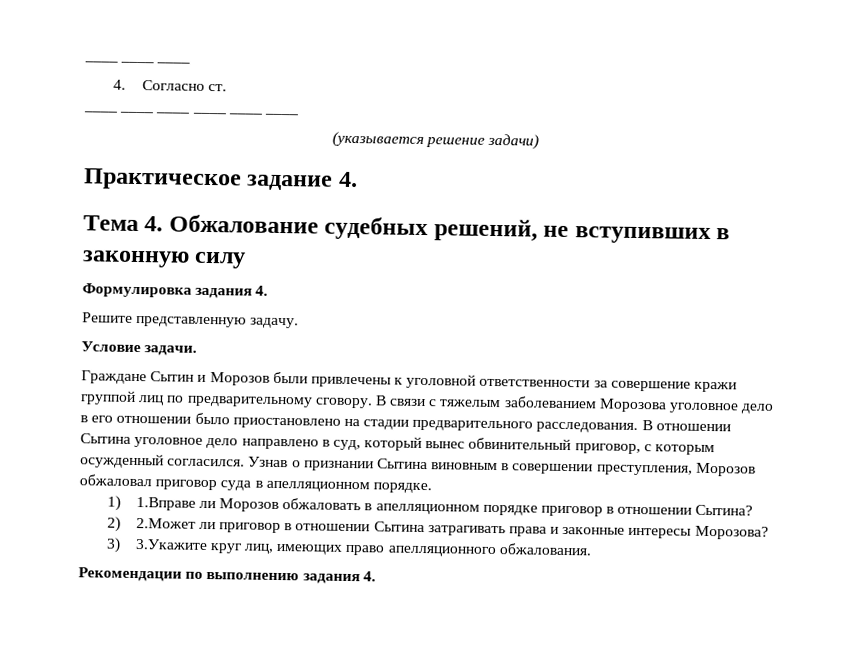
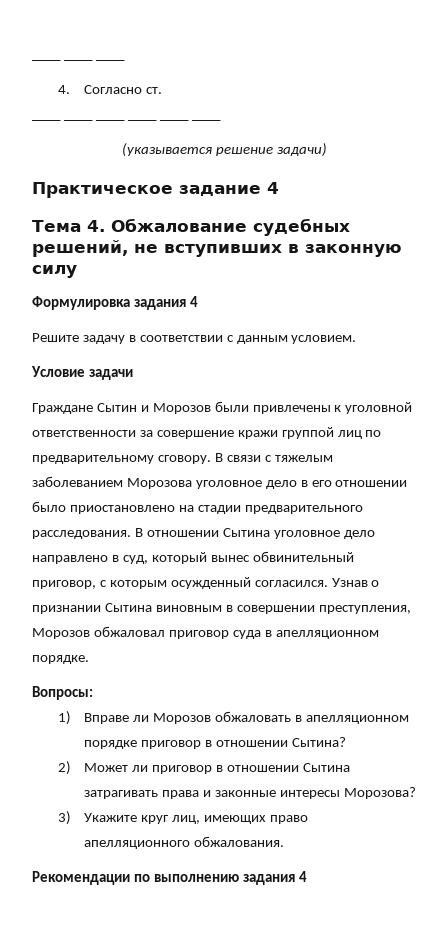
[338,171,358,188] 4. -> [267,182,279,194] 4
[255,285,269,296] 4. -> [189,296,198,307] 4
[136,315,300,329] представленную задачу. -> [82,335,357,344] задачу в соответствии с данным условием.
[144,345,198,356] задачи. -> [88,369,133,380] задачи
(432, 488) none -> [32,686,93,700] // Вопросы:
[135,497,196,511] 1.Вправе -> [84,713,130,724] Вправе
[135,518,196,529] 2.Может -> [84,763,129,772] Может
[134,539,208,551] 3.Укажите -> [84,813,138,822] Укажите
[362,571,376,582] 4. -> [298,871,307,882] 4

